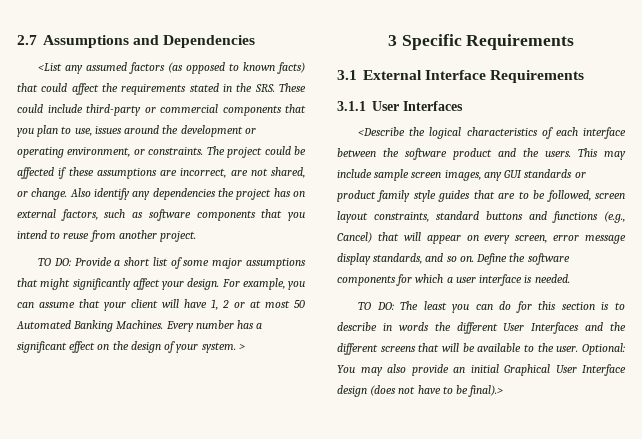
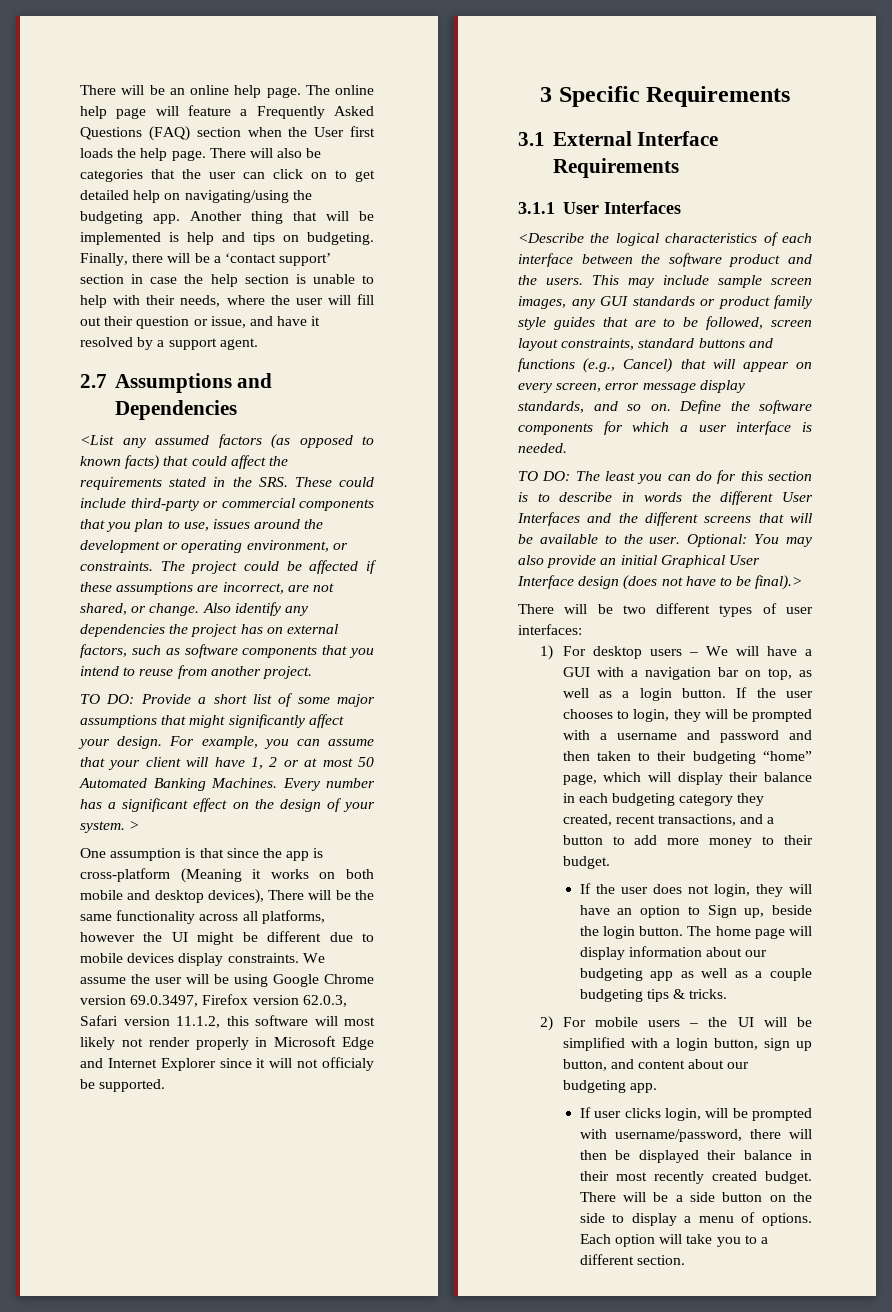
(17, 40) none -> [80,85,374,98] [80,105,374,119] [80,126,375,141] [80,148,322,161] [80,169,375,182] [80,190,312,203] [80,211,374,224] [80,232,374,245] [80,253,332,266] [80,274,374,287] [80,294,374,308] [80,316,321,329] [80,337,258,350] There will be an online help page. The online help page will feature a Frequently Asked Questions (FAQ) section when the User first loads the help page. There will also be categories that the user can click on to get detailed help on navigating/using the budgeting app. Another thing that will be implemented is help and tips on budgeting. Finally, there will be a ‘contact support’ section in case the help section is unable to help with their needs, where the user will fill out their question or issue, and have it resolved by a support agent. //
(245, 347) none -> [80,848,324,861] [80,868,374,883] [80,889,374,904] [80,910,325,924] [80,931,374,945] [80,953,325,966] [80,974,374,987] [80,994,347,1007] [80,1015,375,1028] [80,1036,374,1050] [80,1057,374,1071] [80,1079,166,1092] // One assumption is that since the app is cross-platform (Meaning it works on both mobile and desktop devices), There will be the same functionality across all platforms, however the UI might be different due to mobile devices display constraints. We assume the user will be using Google Chrome version 69.0.3497, Firefox version 62.0.3, Safari version 11.1.2, this software will most likely not render properly in Microsoft Edge and Internet Explorer since it will not officialy be supported.
(504, 391) none -> [518,603,813,617] [518,624,582,635] [540,645,812,660] [562,667,812,680] [562,687,813,701] [562,709,812,722] [562,730,812,743] [562,751,812,764] [562,772,812,785] [562,793,765,806] [562,814,775,826] [562,835,813,848] [562,856,610,869] [579,883,812,897] [579,905,812,918] [579,926,812,939] [579,946,768,960] [579,968,812,981] [579,989,728,1002] [540,1016,812,1031] [562,1037,812,1051] [562,1059,750,1071] [562,1080,657,1093] [579,1107,812,1121] [579,1129,812,1142] [579,1150,812,1163] [579,1171,812,1184] [579,1192,812,1202] [579,1212,812,1226] [579,1234,768,1247] [579,1254,685,1265] // There will be two different types of user interfaces: // 1) For desktop users – We will have a GUI with a navigation bar on top, as well as a login button. If the user chooses to login, they will be prompted with a username and password and then taken to their budgeting “home” page, which will display their balance in each budgeting category they created, recent transactions, and a button to add more money to their budget. // If the user does not login, they will have an option to Sign up, beside the login button. The home page will display information about our budgeting app as well as a couple budgeting tips & tricks. // 2) For mobile users – the UI will be simplified with a login button, sign up button, and content about our budgeting app. // If user clicks login, will be prompted with username/password, there will then be displayed their balance in their most recently created budget. There will be a side button on the side to display a menu of options. Each option will take you to a different section.

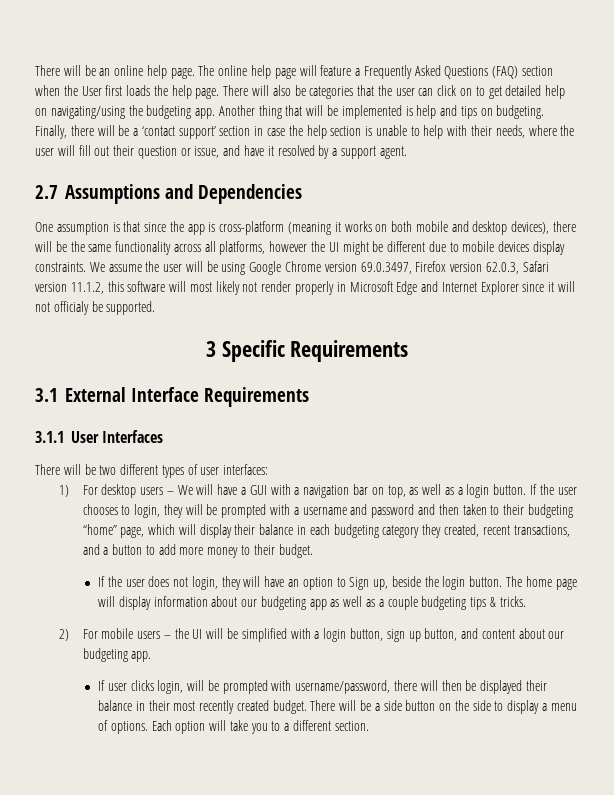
[80,434,374,449] [80,455,288,470] [80,477,374,490] [80,498,374,511] [80,519,324,532] [80,540,348,553] [80,560,377,574] [80,582,334,595] [80,602,308,616] [80,624,338,637] [80,644,374,658] [80,665,312,679] [80,693,375,707] [80,714,344,728] [78,736,374,749] [80,757,374,770] [79,778,375,791] [80,798,375,812] [80,821,140,833] // <List any assumed factors (as opposed to known facts) that could affect the requirements stated in the SRS. These could include third-party or commercial components that you plan to use, issues around the development or operating environment, or constraints. The project could be affected if these assumptions are incorrect, are not shared, or change. Also identify any dependencies the project has on external factors, such as software components that you intend to reuse from another project. // TO DO: Provide a short list of some major assumptions that might significantly affect your design. For example, you can assume that your client will have 1, 2 or at most 50 Automated Banking Machines. Every number has a significant effect on the design of your system. > -> (303, 194) none
[180,868,242,883] (Meaning -> [288,222,332,235] (meaning
[268,890,305,900] There -> [553,221,577,232] there
[518,232,812,246] [518,253,812,267] [518,275,812,288] [518,295,812,309] [518,316,812,330] [518,338,773,351] [518,358,812,373] [518,380,745,393] [518,400,812,414] [518,421,812,435] [518,443,567,453] [518,470,812,484] [518,491,813,505] [517,512,812,526] [518,534,812,547] [518,555,760,568] [517,575,803,590] // <Describe the logical characteristics of each interface between the software product and the users. This may include sample screen images, any GUI standards or product family style guides that are to be followed, screen layout constraints, standard buttons and functions (e.g., Cancel) that will appear on every screen, error message display standards, and so on. Define the software components for which a user interface is needed. // TO DO: The least you can do for this section is to describe in words the different User Interfaces and the different screens that will be available to the user. Optional: You may also provide an initial Graphical User Interface design (does not have to be final).> -> (164, 436) none

